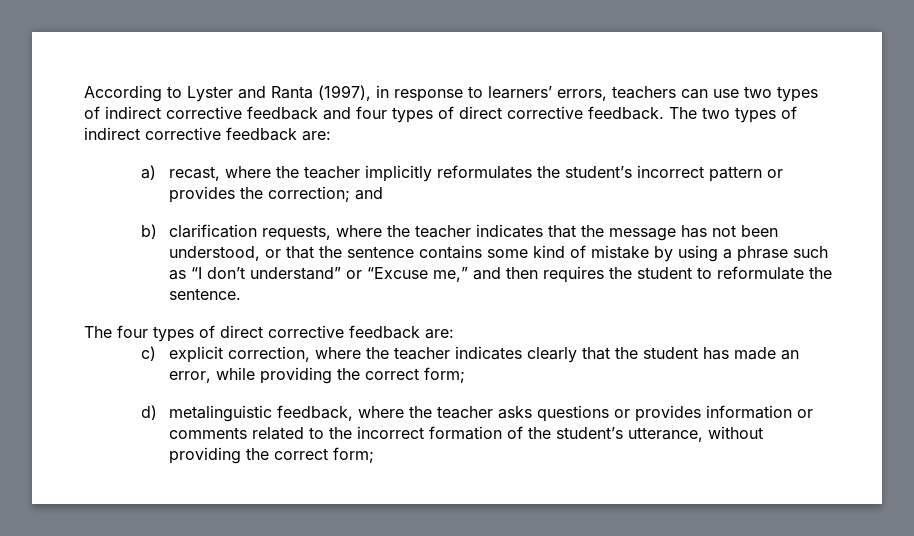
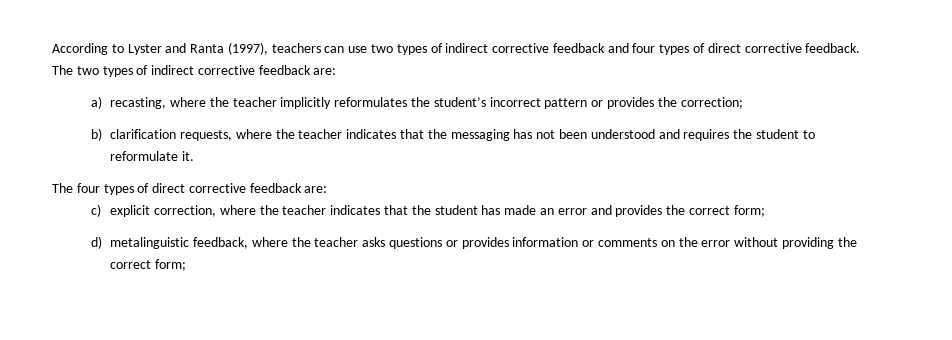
[376,85,607,102] in response to learners’ errors, -> (268, 48) none
[169,166,221,181] recast, -> [110,97,167,109] recasting,
[355,187,384,200] and -> (743, 103) none
[609,228,677,241] message -> [450,129,510,141] messaging
[169,245,829,262] [169,267,539,282] understood, or that the sentence contains some kind of mistake by using a phrase such as “I don’t understand” or “Excuse me,” and then -> [590,129,680,139] understood and
[809,267,833,279] [169,288,242,300] the sentence. -> [182,151,195,161] it.
[527,347,578,363] clearly -> (381, 210) none
[169,367,333,384] error, while providing -> [557,205,663,217] error and provides
[252,426,704,442] related to the incorrect formation of the student’s utterance, -> [660,237,731,247] on the error

